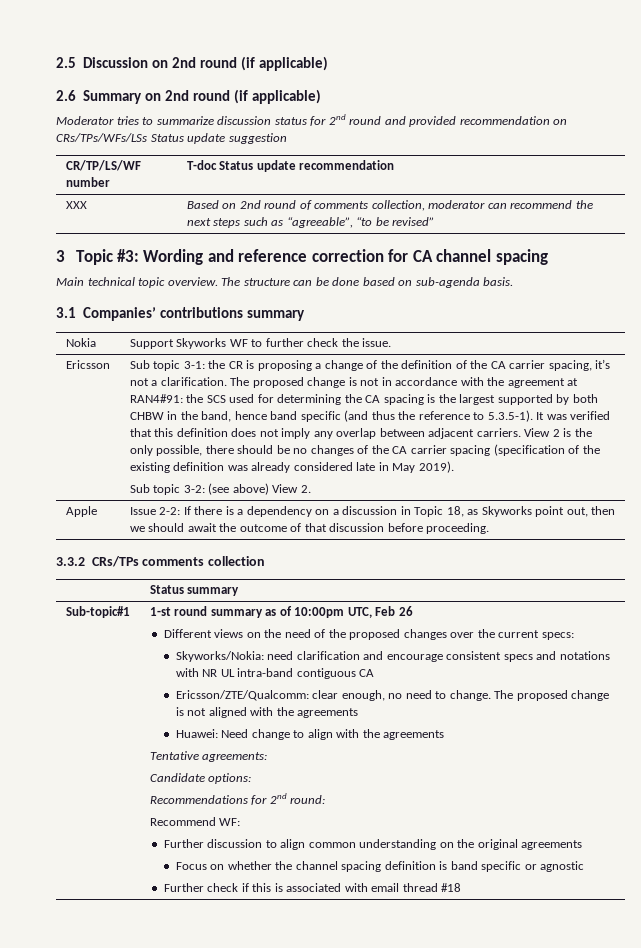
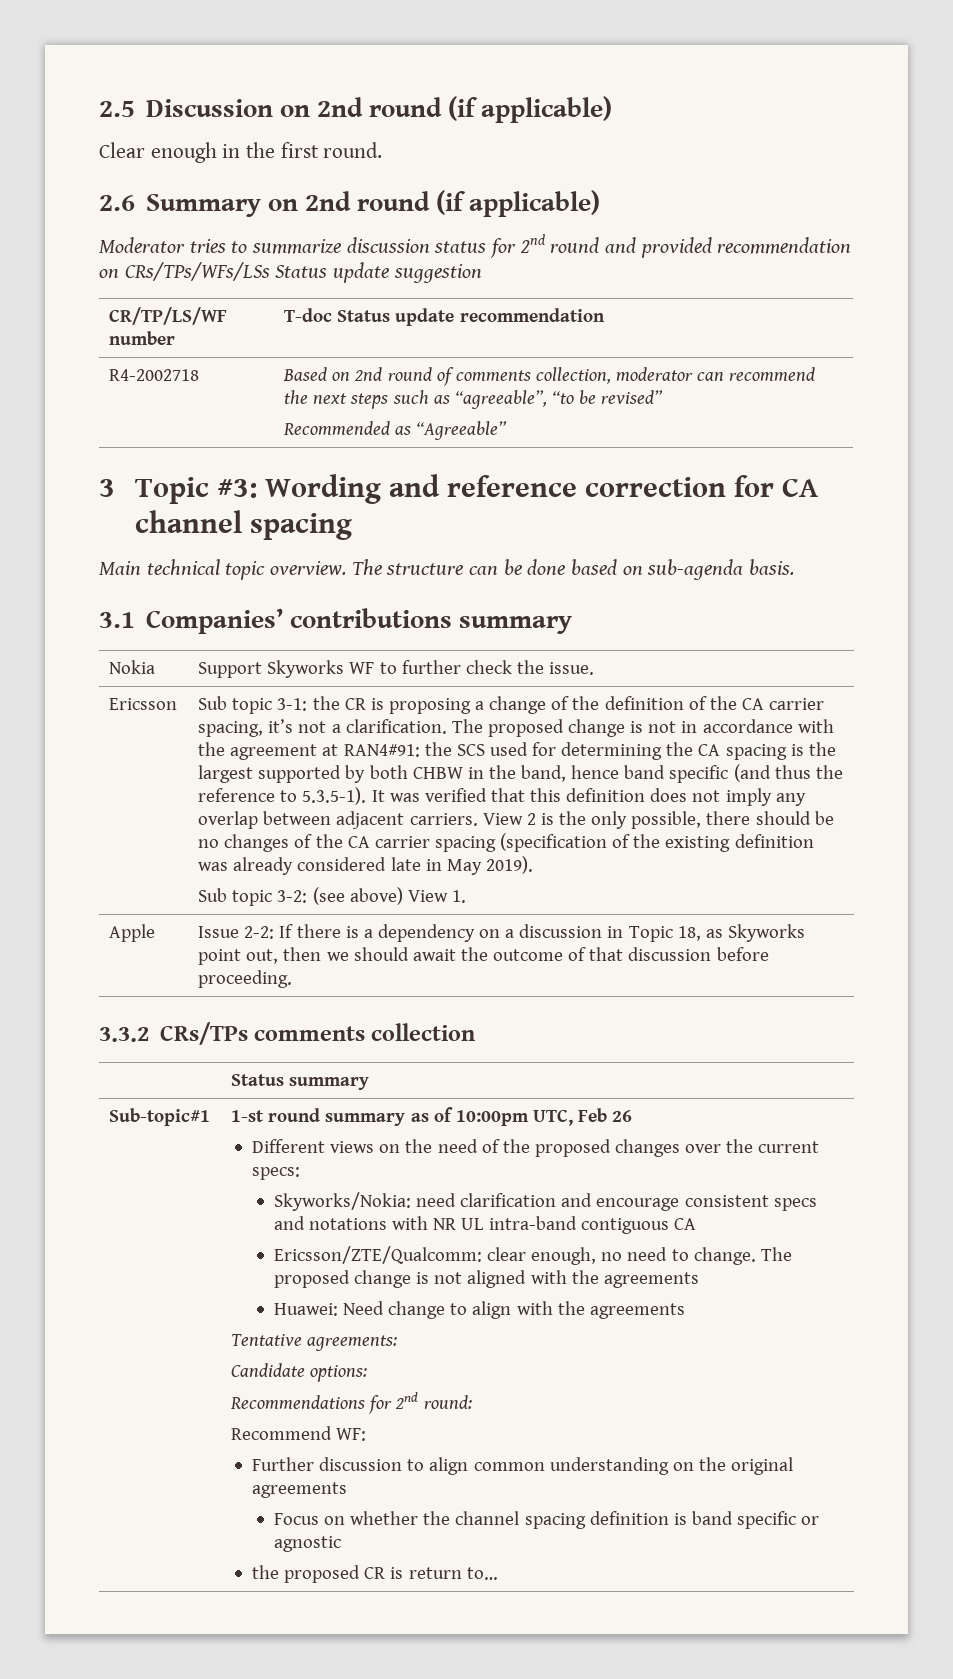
(328, 63) none -> [99,142,383,163] // Clear enough in the first round.
[65,201,87,209] XXX -> [109,369,200,381] R4-2002718
(435, 221) none -> [283,421,508,440] // Recommended as “Agreeable”
[300,485,311,493] 2. -> [451,890,466,903] 1.
[163,883,462,892] Further check if this is associated with email thread #18 -> [252,1565,498,1583] the proposed CR is return to…

